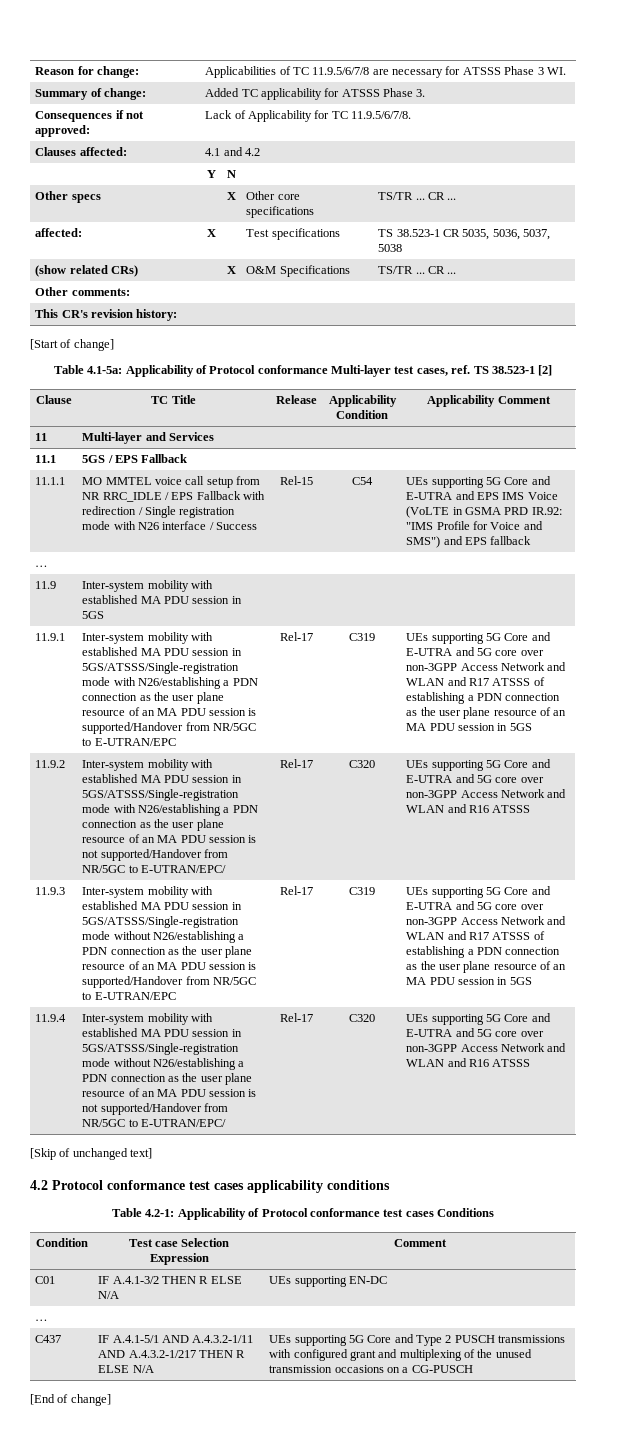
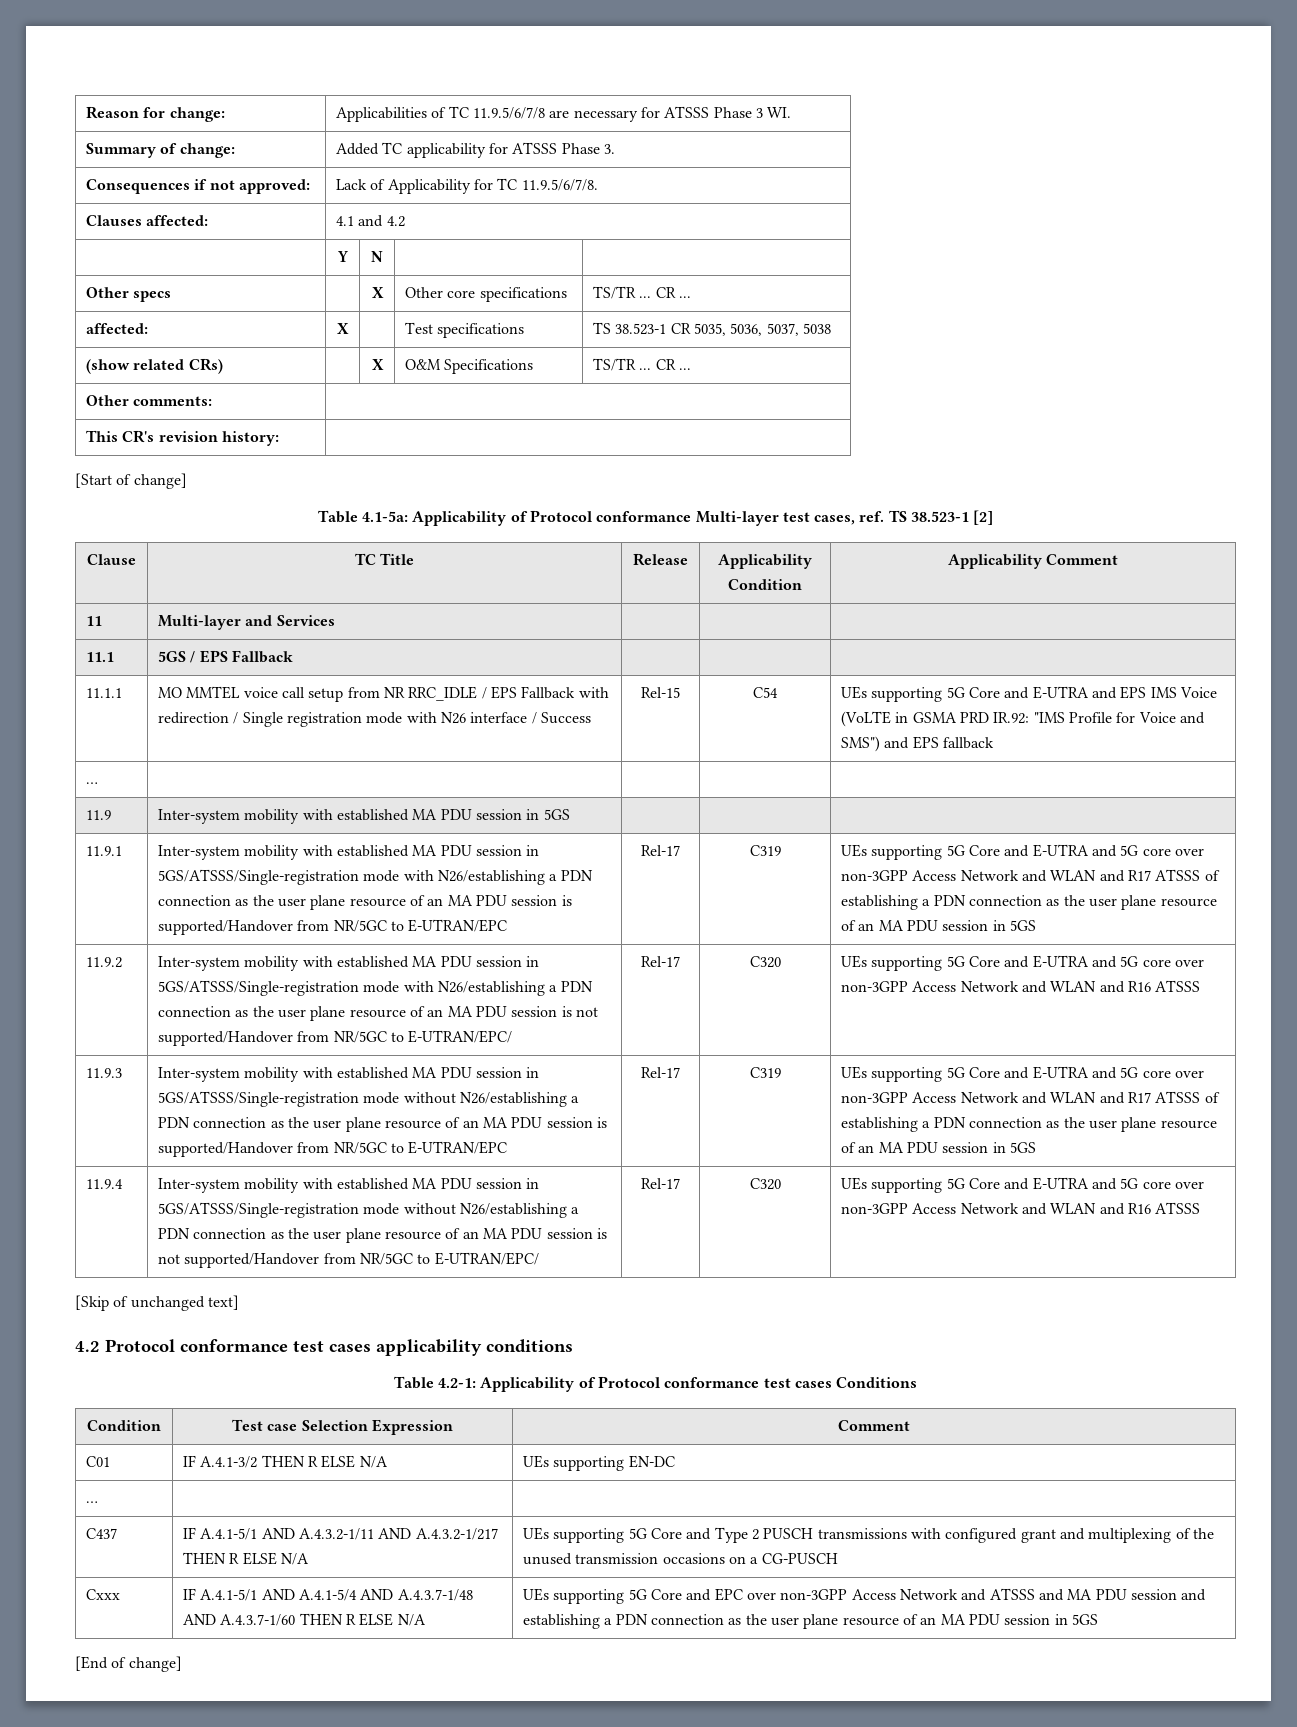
(473, 1369) none -> [86,1589,121,1600] [183,1588,473,1601] [183,1613,426,1626] [523,1588,1207,1604] [523,1614,1098,1629] // Cxxx | IF A.4.1-5/1 AND A.4.1-5/4 AND A.4.3.7-1/48 AND A.4.3.7-1/60 THEN R ELSE N/A | UEs supporting 5G Core and EPC over non-3GPP Access Network and ATSSS and MA PDU session and establishing a PDN connection as the user plane resource of an MA PDU session in 5GS

